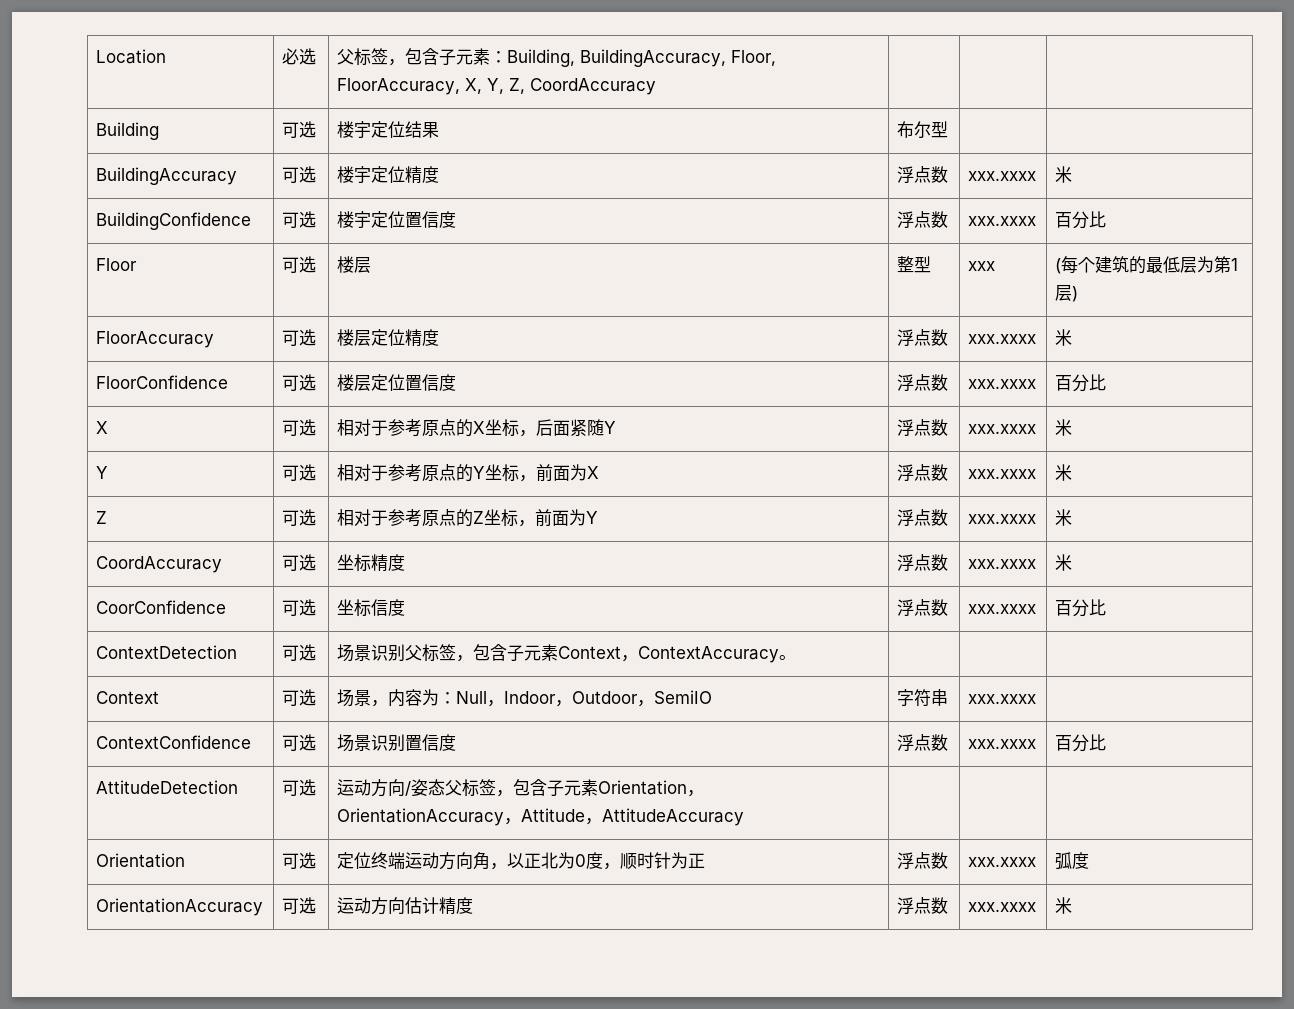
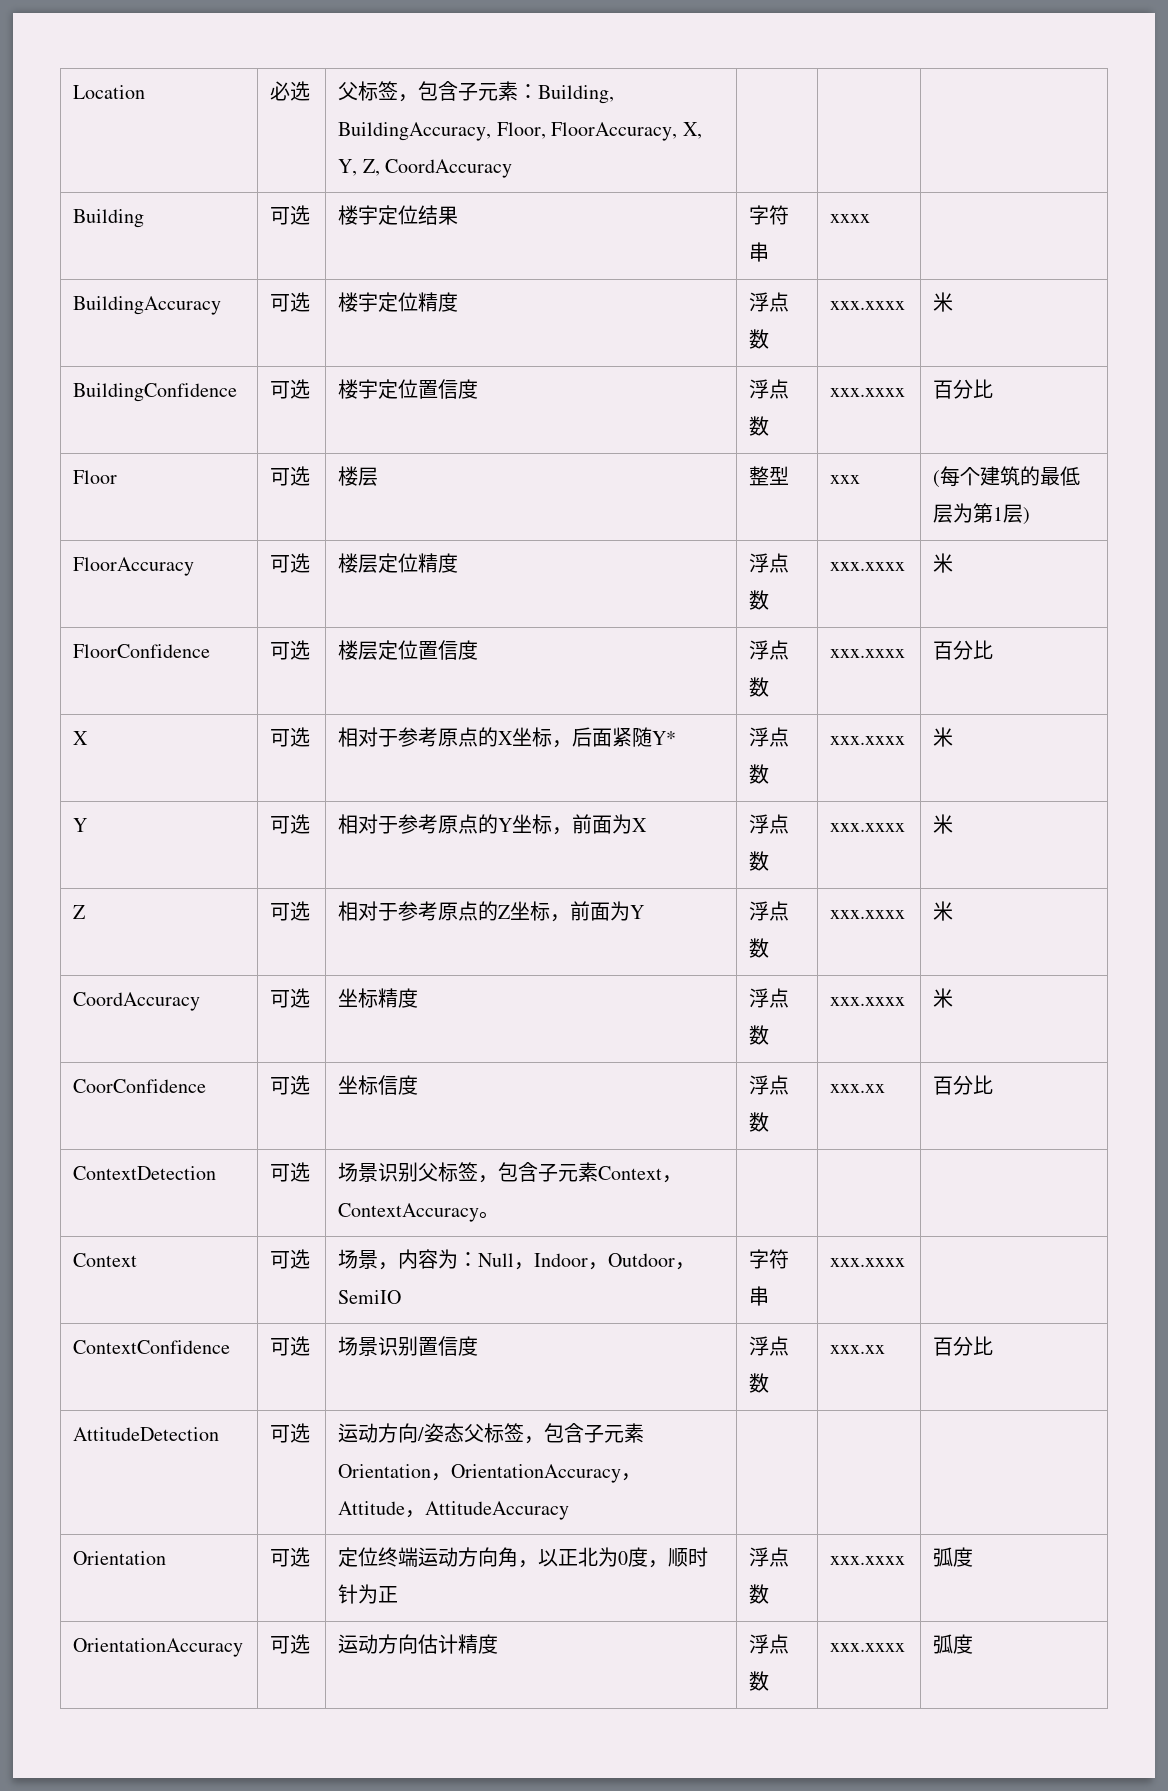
[897,121,949,138] 布尔型 | -> [749,205,790,225] [749,242,770,262] [830,214,871,223] 字符串 | xxxx
[604,421,617,434] Y -> [652,731,677,745] Y*
[968,604,1037,614] xxx.xxxx -> [830,1084,886,1093] xxx.xx
[968,739,1037,749] xxx.xxxx -> [830,1345,886,1354] xxx.xx
[1055,897,1073,914] 米 -> [933,1634,974,1654] 弧度

